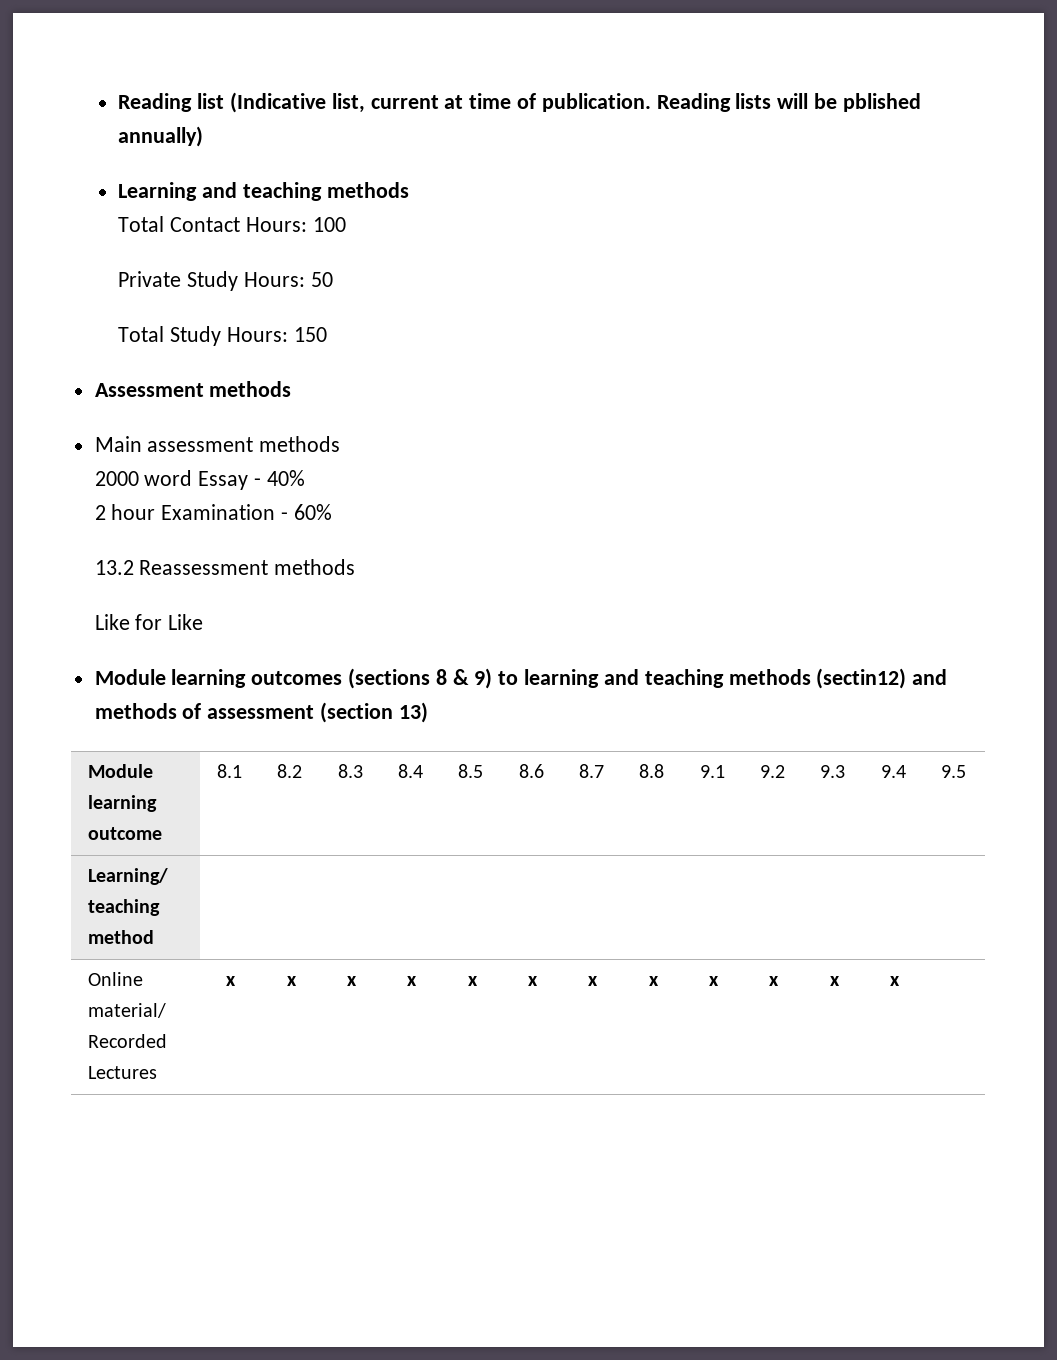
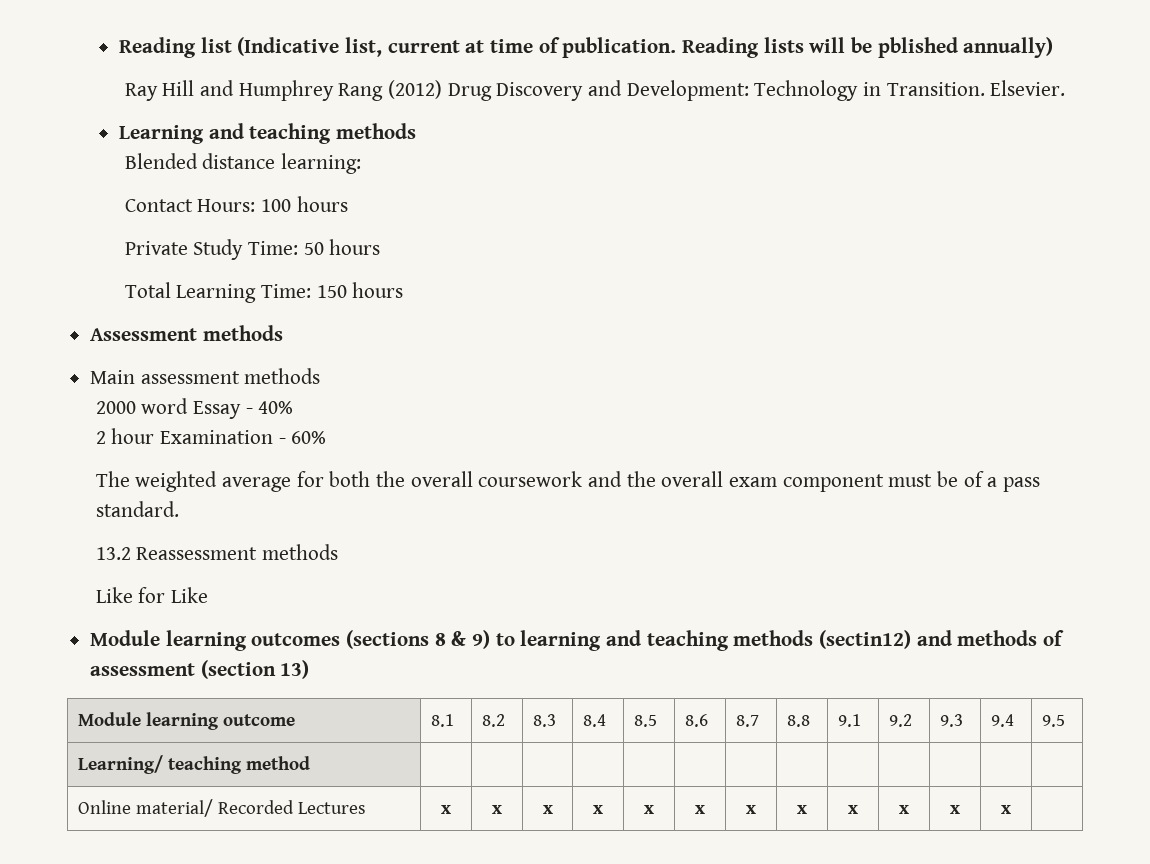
(204, 136) none -> [124,80,1066,101] // Ray Hill and Humphrey Rang (2012) Drug Discovery and Development: Technology in Transition. Elsevier.
[118,216,165,232] Total -> [124,153,361,174] Blended distance learning: //
(346, 224) none -> [296,196,348,212] hours
[243,272,305,287] Hours: -> [247,241,298,255] Time:
[118,326,288,346] // Total Study Hours: -> [329,239,381,255] [124,282,311,303] hours // Total Learning Time:
(327, 334) none -> [352,282,404,298] hours
(332, 512) none -> [95,471,1041,492] [95,501,179,517] // The weighted average for both the overall coursework and the overall exam component must be of a pass standard.

